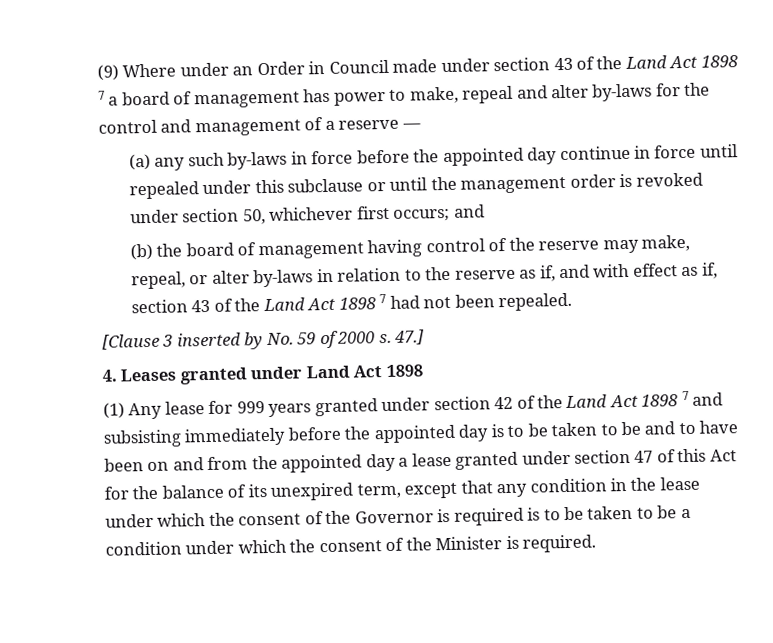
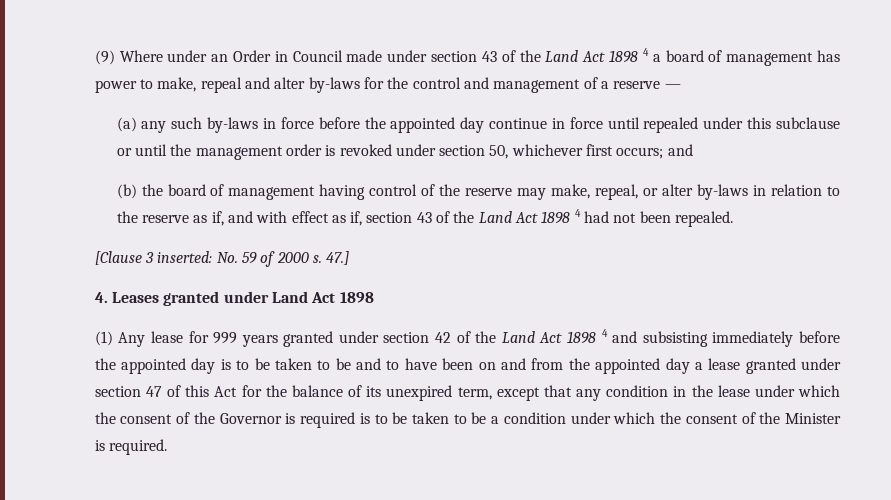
[97,90,105,100] 7 -> [642,48,649,56] 4
[379,293,387,304] 7 -> [574,209,581,217] 4
[176,332,264,350] inserted by -> [157,251,213,263] inserted:
[681,390,689,401] 7 -> [601,329,608,337] 4

